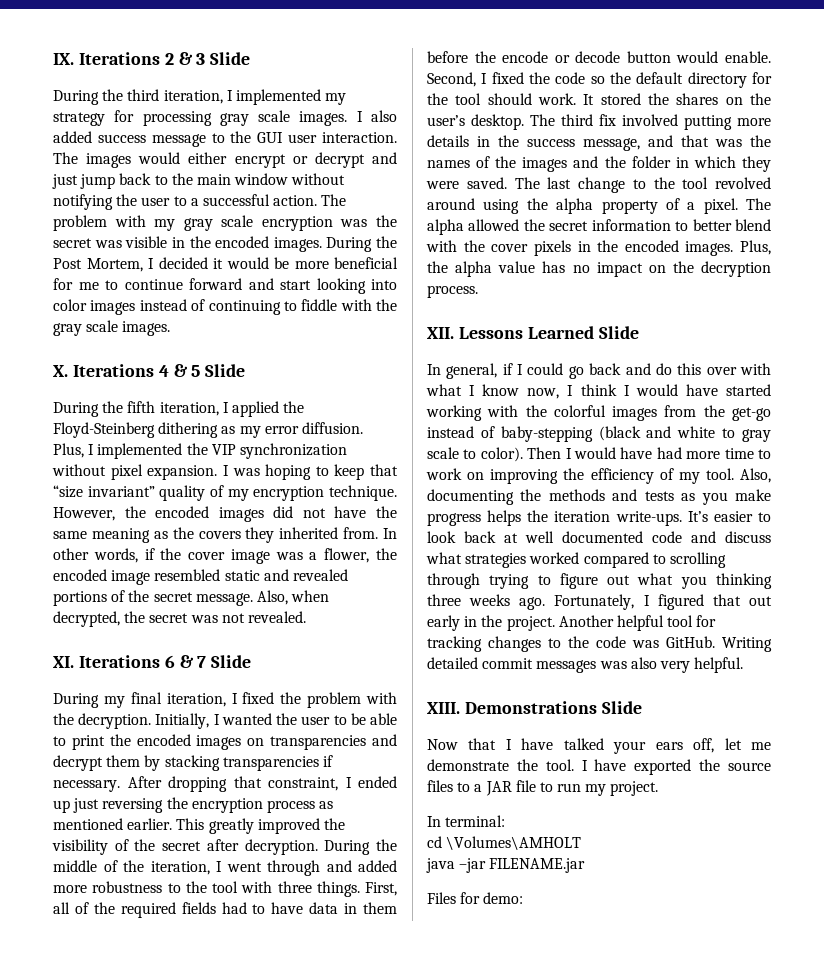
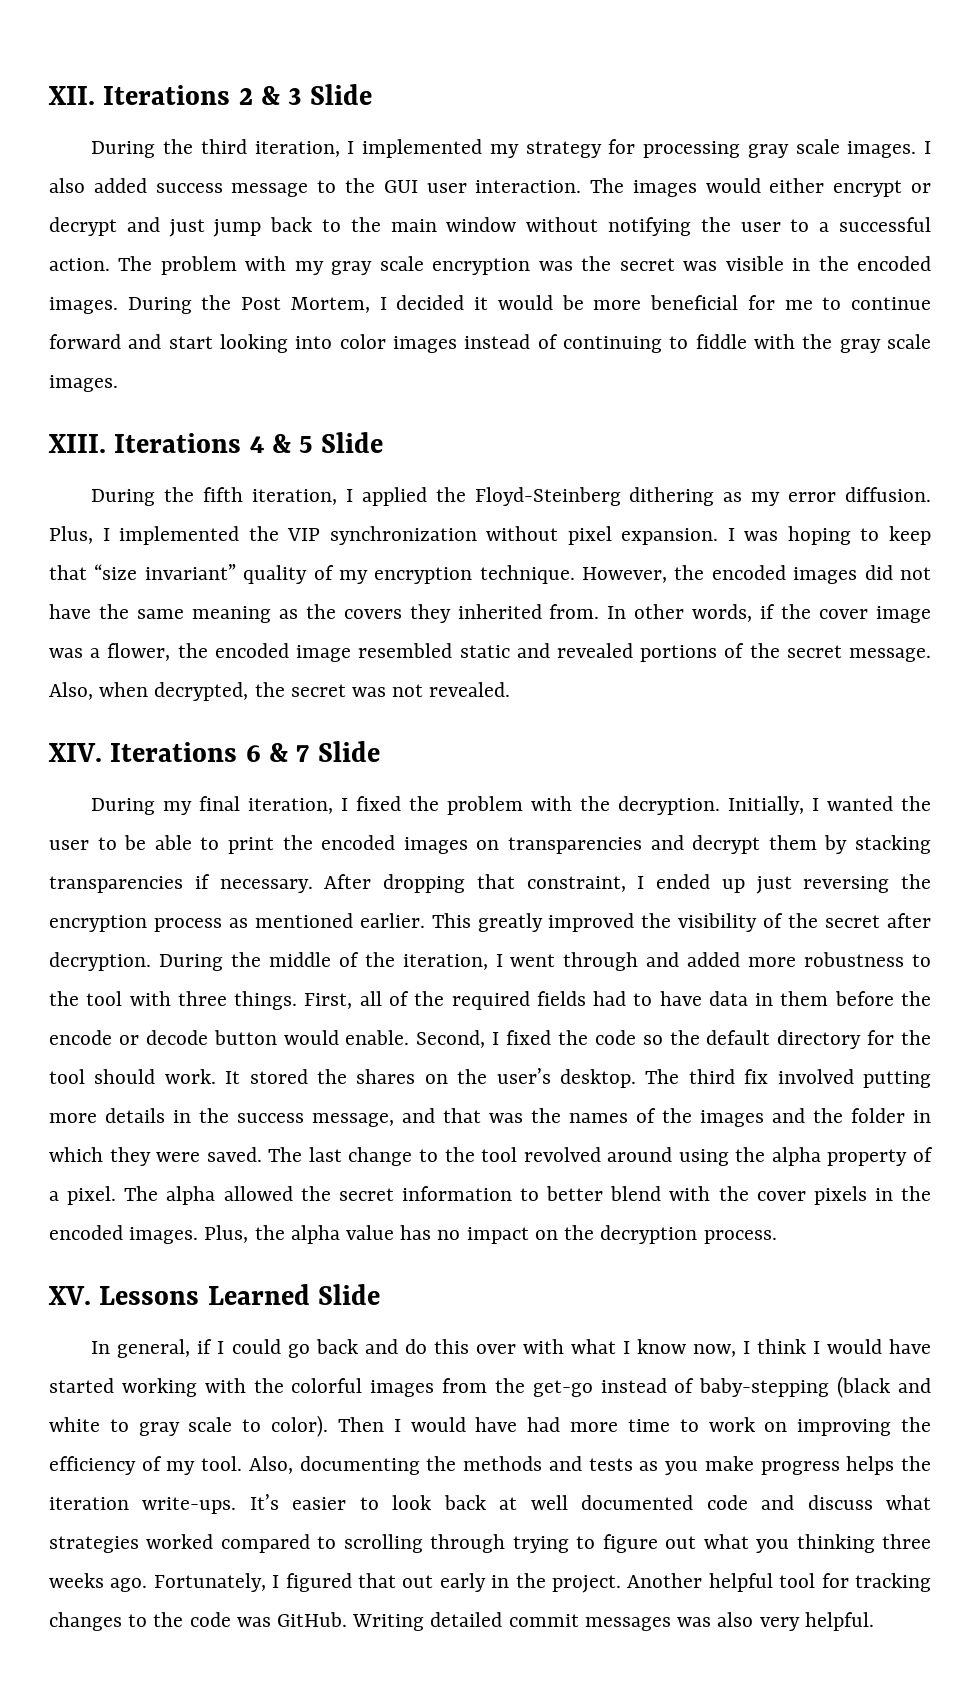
[53,53,74,65] IX. -> [48,86,95,105] XII.
[53,365,68,377] X. -> [48,434,106,453] XIII.
[53,656,74,668] XI. -> [48,743,102,762] XIV.
[427,327,454,339] XII. -> [48,1286,91,1305] XV.
[427,701,642,714] [427,738,771,754] [427,759,771,775] [427,780,659,796] [427,815,506,827] [427,836,582,850] [426,858,586,873] [427,892,524,904] // XIII. Demonstrations Slide // Now that I have talked your ears off, let me demonstrate the tool. I have exported the source files to a JAR file to run my project. // In terminal: // cd \Volumes\AMHOLT // java –jar FILENAME.jar // Files for demo: -> (874, 1621) none

